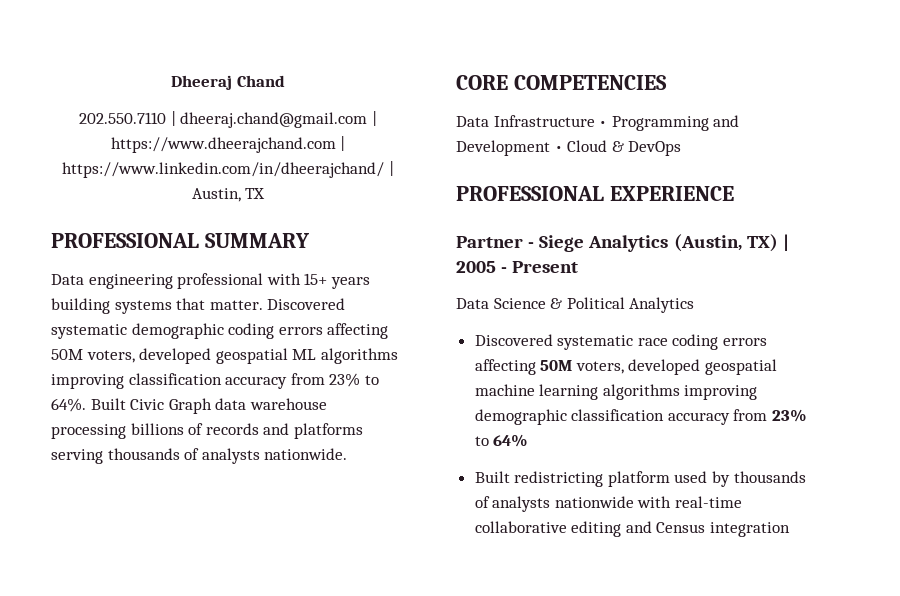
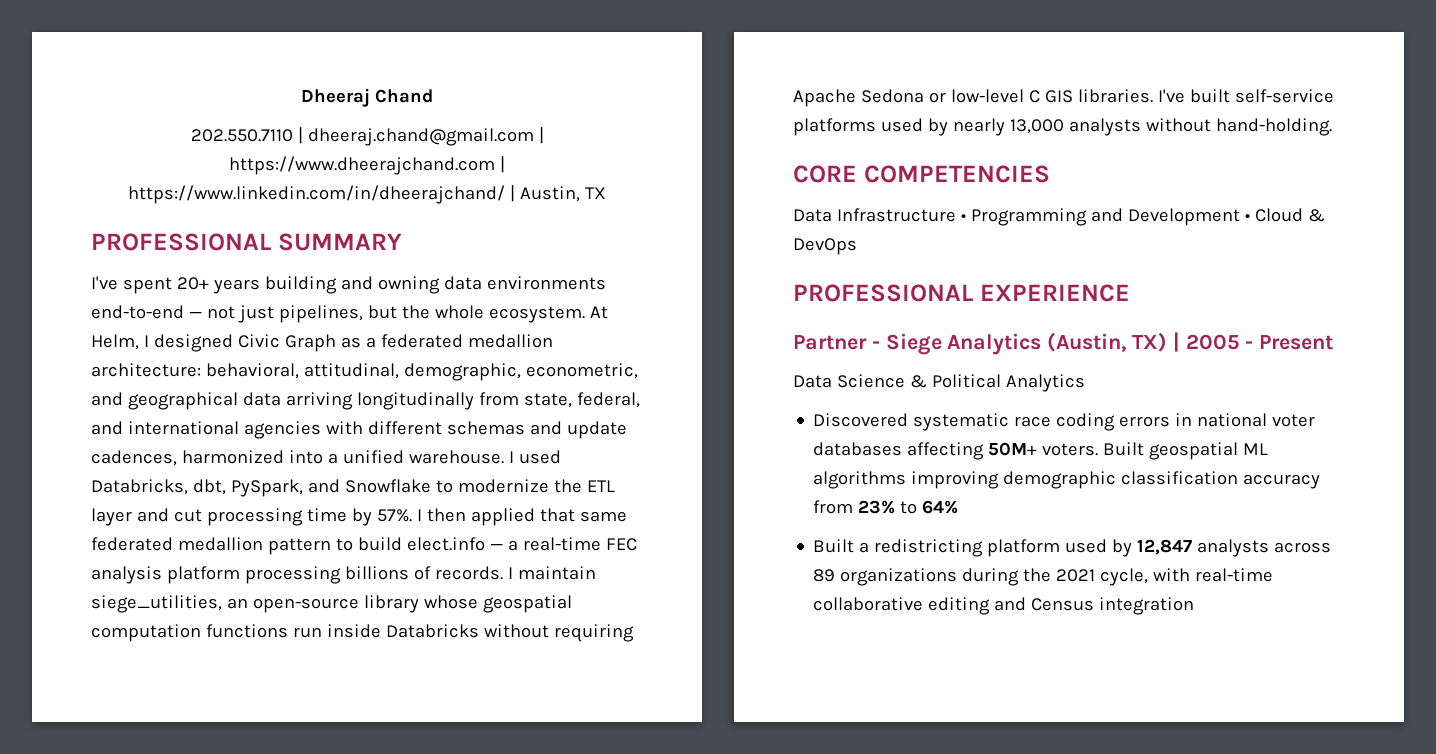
[51,273,370,289] [51,298,346,314] [51,323,389,339] [51,348,398,364] [51,373,379,389] [51,398,327,414] [51,423,363,439] [51,448,348,464] Data engineering professional with 15+ years building systems that matter. Discovered systematic demographic coding errors affecting 50M voters, developed geospatial ML algorithms improving classification accuracy from 23% to 64%. Built Civic Graph data warehouse processing billions of records and platforms serving thousands of analysts nationwide. -> [91,276,606,294] [91,305,608,323] [91,334,553,352] [91,363,638,381] [91,392,640,410] [91,421,627,439] [91,450,561,466] [91,479,615,497] [91,508,627,526] [91,537,637,555] [91,566,596,584] [91,595,572,613] [91,624,634,642] [793,89,1334,107] [793,118,1332,136] I've spent 20+ years building and owning data environments end-to-end — not just pipelines, but the whole ecosystem. At Helm, I designed Civic Graph as a federated medallion architecture: behavioral, attitudinal, demographic, econometric, and geographical data arriving longitudinally from state, federal, and international agencies with different schemas and update cadences, harmonized into a unified warehouse. I used Databricks, dbt, PySpark, and Snowflake to modernize the ETL layer and cut processing time by 57%. I then applied that same federated medallion pattern to build elect.info — a real-time FEC analysis platform processing billions of records. I maintain siege_utilities, an open-source library whose geospatial computation functions run inside Databricks without requiring Apache Sedona or low-level C GIS libraries. I've built self-service platforms used by nearly 13,000 analysts without hand-holding.
[474,359,778,375] [474,384,599,400] affecting 50M voters, developed geospatial machine learning -> [1175,413,1316,427] [813,442,1269,460] in national voter databases affecting 50M+ voters. Built geospatial ML
(510, 477) none -> [859,542,870,553] a
[733,471,806,483] [474,496,634,512] thousands of analysts nationwide -> [1137,539,1332,557] [813,568,1149,586] 12,847 analysts across 89 organizations during the 2021 cycle,

